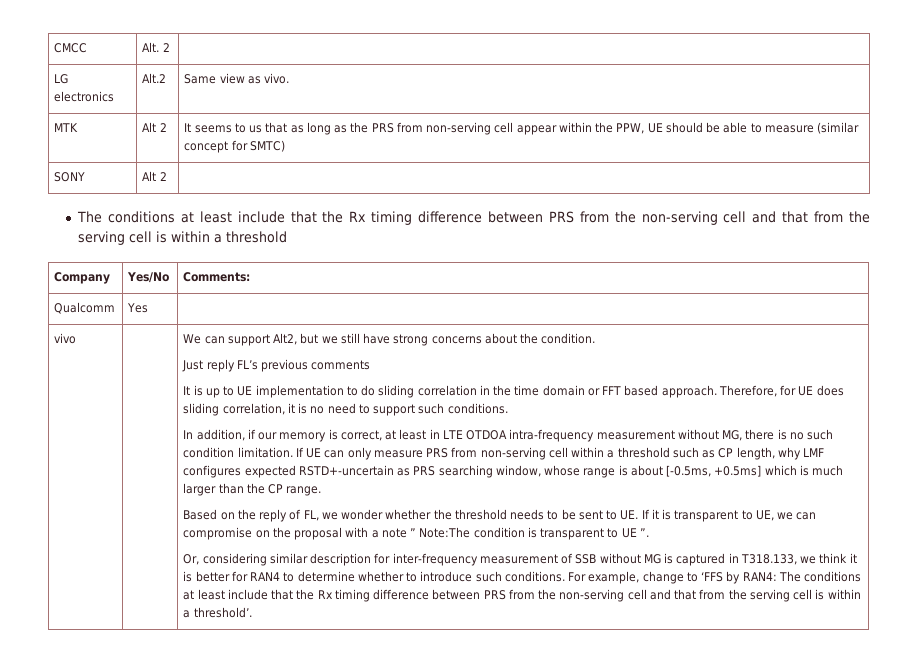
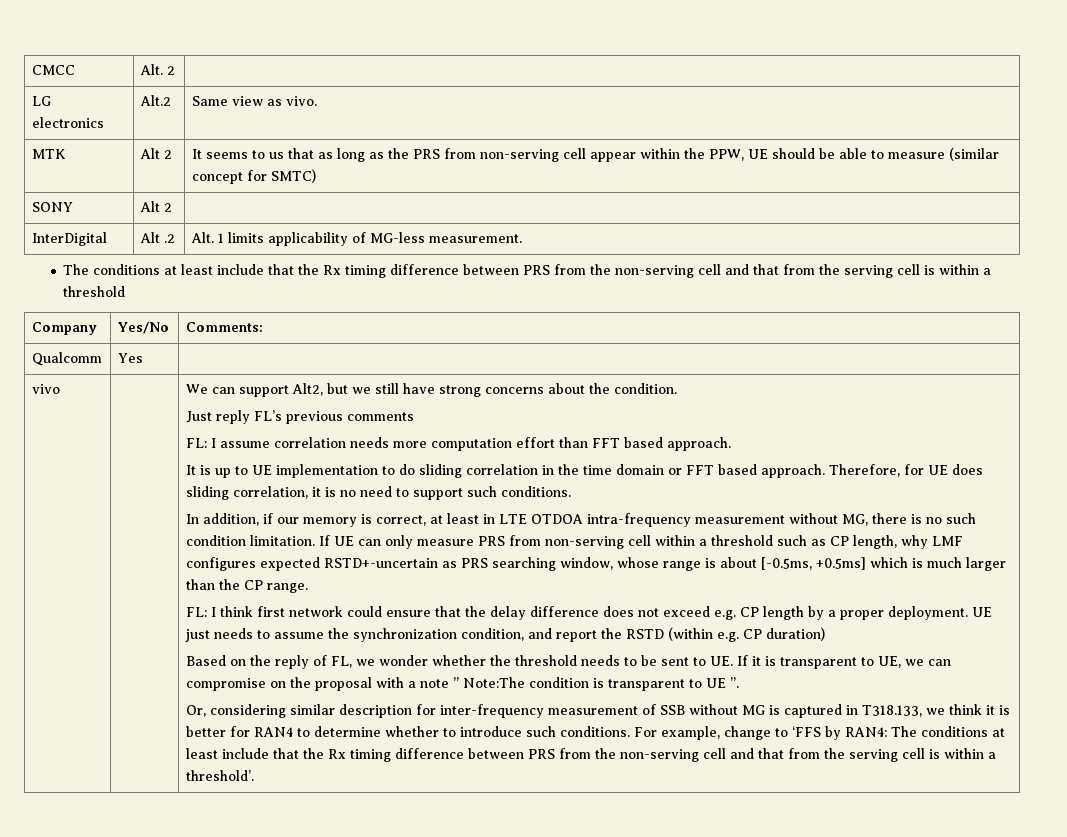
(167, 176) none -> [31,232,107,246] [139,232,175,243] [190,232,522,246] // InterDigital | Alt .2 | Alt. 1 limits applicability of MG-less measurement.
(371, 365) none -> [185,437,731,451] // FL: I assume correlation needs more computation effort than FFT based approach.
(322, 491) none -> [185,606,992,620] [184,627,825,642] // FL: I think first network could ensure that the delay difference does not exceed e.g. CP length by a proper deployment. UE just needs to assume the synchronization condition, and report the RSTD (within e.g. CP duration)

